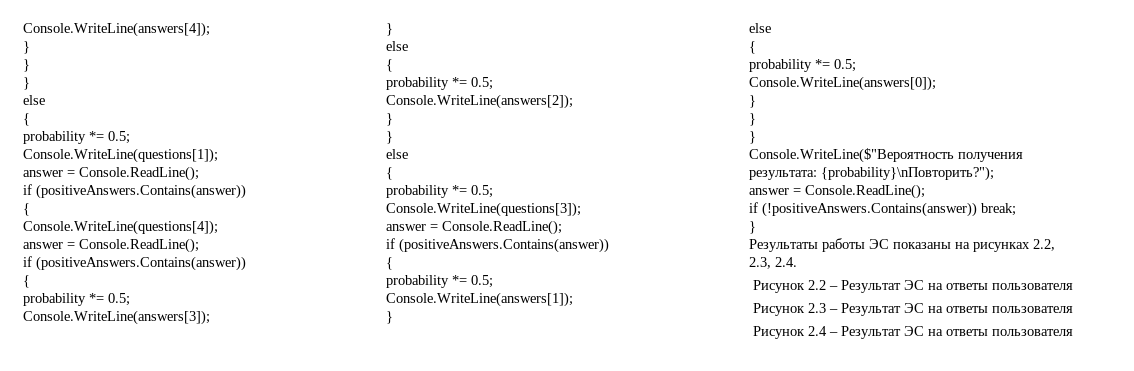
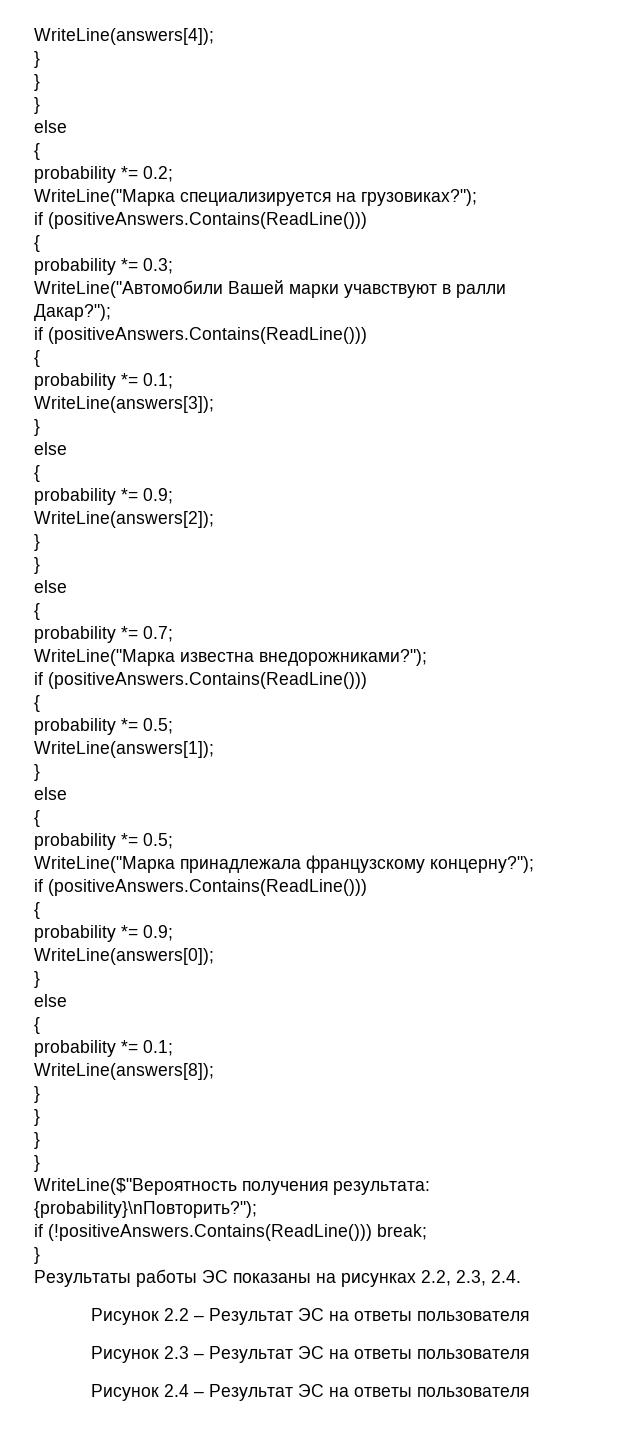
[23,22,210,37] Console.WriteLine(answers[4]); -> [34,28,214,45] WriteLine(answers[4]);
[108,131,130,144] [23,148,218,163] [23,166,199,181] [23,184,246,199] [23,203,30,216] [23,220,218,235] [23,238,199,253] [23,256,246,271] [23,275,30,288] [23,293,130,306] [23,310,210,325] [386,23,393,36] [386,41,408,51] [386,59,393,72] [386,77,493,90] [386,94,573,109] [386,113,393,126] [386,131,393,144] [386,149,408,159] [386,167,393,180] [386,185,493,198] [386,202,581,217] [386,220,562,235] [386,238,609,253] [386,257,393,270] [386,275,493,288] [386,292,573,307] [386,311,393,324] [749,23,771,33] [749,41,756,54] [749,59,856,72] [749,76,936,91] [749,95,756,108] [749,113,756,126] [749,131,756,144] [749,148,954,163] 0.5; // Console.WriteLine(questions[1]); // answer = Console.ReadLine(); // if (positiveAnswers.Contains(answer)) // { // Console.WriteLine(questions[4]); // answer = Console.ReadLine(); // if (positiveAnswers.Contains(answer)) // { // probability *= 0.5; // Console.WriteLine(answers[3]); // } // else // { // probability *= 0.5; // Console.WriteLine(answers[2]); // } // } // else // { // probability *= 0.5; // Console.WriteLine(questions[3]); // answer = Console.ReadLine(); // if (positiveAnswers.Contains(answer)) // { // probability *= 0.5; // Console.WriteLine(answers[1]); // } // else // { // probability *= 0.5; // Console.WriteLine(answers[0]); // } // } // } // Console.WriteLine($"Вероятность -> [143,166,173,182] [34,189,477,206] [34,212,367,229] [34,235,40,252] [34,258,173,275] [34,280,506,298] [34,304,111,321] [34,327,367,344] [34,350,40,367] [34,373,173,390] [34,396,214,413] [34,419,40,436] [34,442,67,455] [34,465,40,482] [34,488,173,505] [34,511,214,528] [34,534,40,551] [34,557,40,574] [34,580,67,593] [34,603,40,620] [34,626,173,643] [34,649,427,666] [34,672,367,689] [34,695,40,712] [34,718,173,735] [34,741,214,758] [34,764,40,781] [34,787,67,800] [34,810,40,827] [34,833,173,850] [34,855,534,873] [34,879,367,896] [34,902,40,919] [34,925,173,942] [34,948,214,965] [34,971,40,988] [34,994,67,1007] [34,1017,40,1034] [34,1040,173,1057] [34,1063,214,1080] [34,1086,40,1103] [34,1109,40,1126] [34,1132,40,1149] [34,1155,40,1172] [34,1178,237,1195] 0.2; // WriteLine("Марка специализируется на грузовиках?"); // if (positiveAnswers.Contains(ReadLine())) // { // probability *= 0.3; // WriteLine("Автомобили Вашей марки учавствуют в ралли Дакар?"); // if (positiveAnswers.Contains(ReadLine())) // { // probability *= 0.1; // WriteLine(answers[3]); // } // else // { // probability *= 0.9; // WriteLine(answers[2]); // } // } // else // { // probability *= 0.7; // WriteLine("Марка известна внедорожниками?"); // if (positiveAnswers.Contains(ReadLine())) // { // probability *= 0.5; // WriteLine(answers[1]); // } // else // { // probability *= 0.5; // WriteLine("Марка принадлежала французскому концерну?"); // if (positiveAnswers.Contains(ReadLine())) // { // probability *= 0.9; // WriteLine(answers[0]); // } // else // { // probability *= 0.1; // WriteLine(answers[8]); // } // } // } // } // WriteLine($"Вероятность
[749,184,925,199] [749,202,977,217] // answer = Console.ReadLine(); // if (!positiveAnswers.Contains(answer)) -> [34,1224,372,1241] // if (!positiveAnswers.Contains(ReadLine()))

